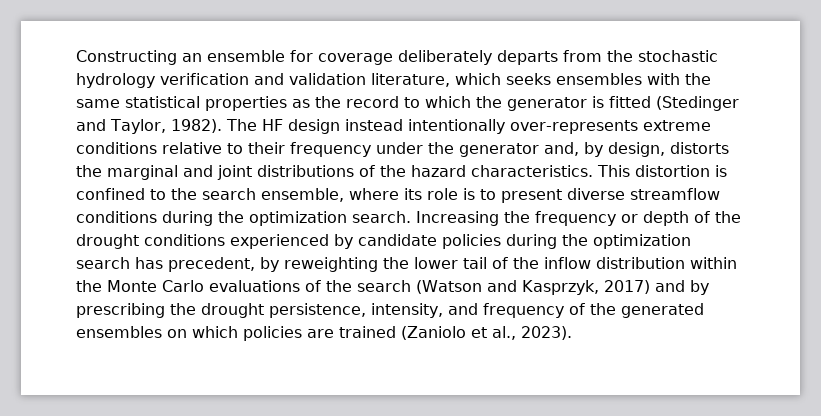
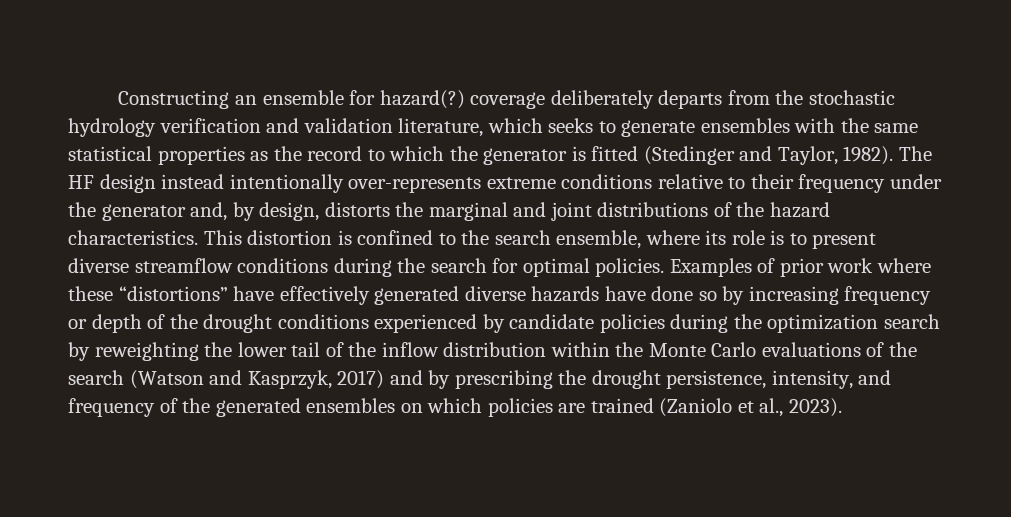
(313, 56) none -> [379,90,465,109] hazard(?)
(551, 79) none -> [598,120,696,137] to generate
[249,211,530,226] optimization search. Increasing the -> [430,258,931,277] [68,286,839,305] search for optimal policies. Examples of prior work where these “distortions” have effectively generated diverse hazards have done so by increasing
[135,257,255,272] has precedent, -> (940, 321) none

